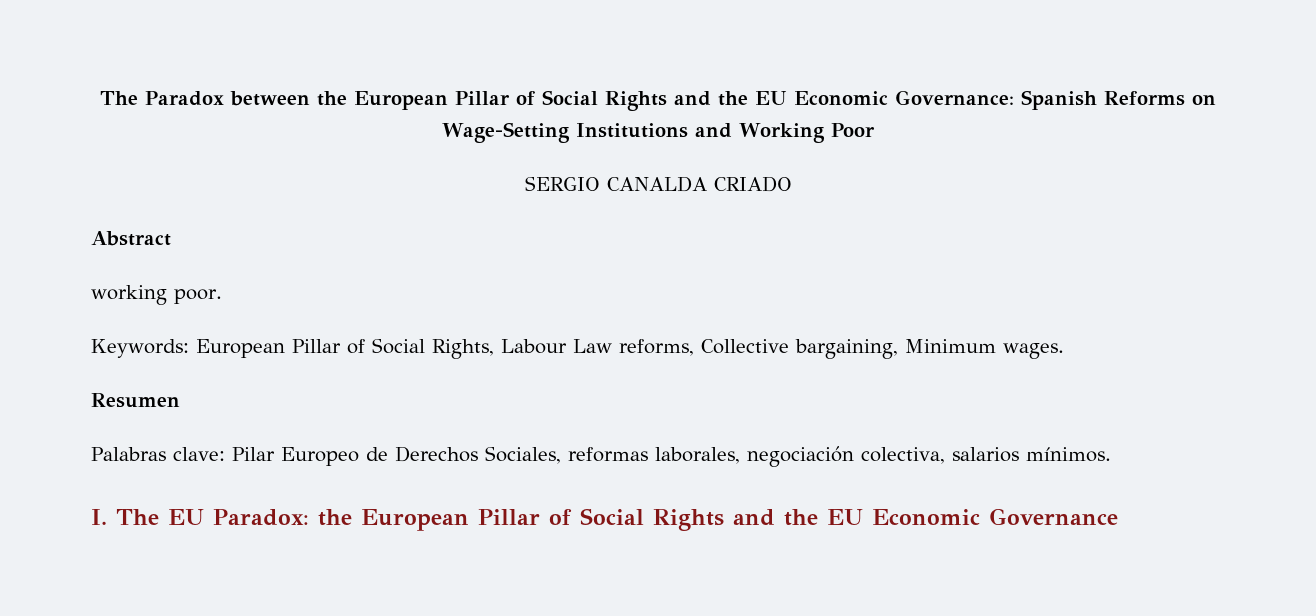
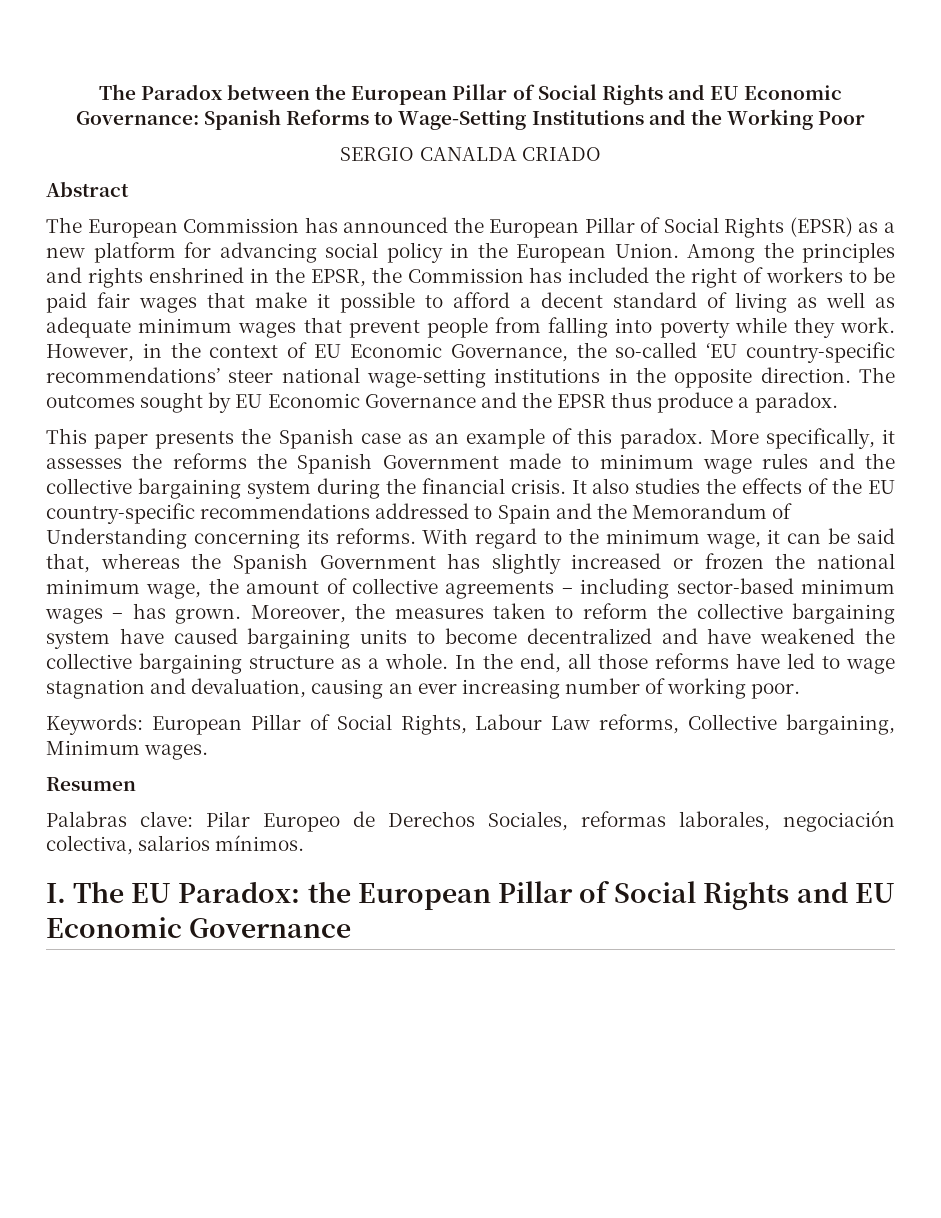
[717,91,748,106] the -> (705, 92) none
[1191,95,1216,105] on -> [374,111,394,125] to
(732, 130) none -> [690,109,722,125] the
(171, 238) none -> [46,217,896,238] [46,242,895,263] [46,267,895,288] [46,292,895,313] [46,317,895,338] [46,342,896,363] [46,367,896,388] [46,392,838,413] [46,428,895,449] [46,453,896,474] [46,478,896,499] [46,503,793,524] [46,528,895,549] [46,553,895,574] [46,578,895,599] [45,603,895,624] [46,628,896,649] [46,653,895,674] [46,678,666,699] The European Commission has announced the European Pillar of Social Rights (EPSR) as a new platform for advancing social policy in the European Union. Among the principles and rights enshrined in the EPSR, the Commission has included the right of workers to be paid fair wages that make it possible to afford a decent standard of living as well as adequate minimum wages that prevent people from falling into poverty while they work. However, in the context of EU Economic Governance, the so-called ‘EU country-specific recommendations’ steer national wage-setting institutions in the opposite direction. The outcomes sought by EU Economic Governance and the EPSR thus produce a paradox. // This paper presents the Spanish case as an example of this paradox. More specifically, it assesses the reforms the Spanish Government made to minimum wage rules and the collective bargaining system during the financial crisis. It also studies the effects of the EU country-specific recommendations addressed to Spain and the Memorandum of Understanding concerning its reforms. With regard to the minimum wage, it can be said that, whereas the Spanish Government has slightly increased or frozen the national minimum wage, the amount of collective agreements – including sector-based minimum wages – has grown. Moreover, the measures taken to reform the collective bargaining system have caused bargaining units to become decentralized and have weakened the collective bargaining structure as a whole. In the end, all those reforms have led to wage stagnation and devaluation, causing an ever increasing number of
[783,509,818,526] the -> (848, 892) none

